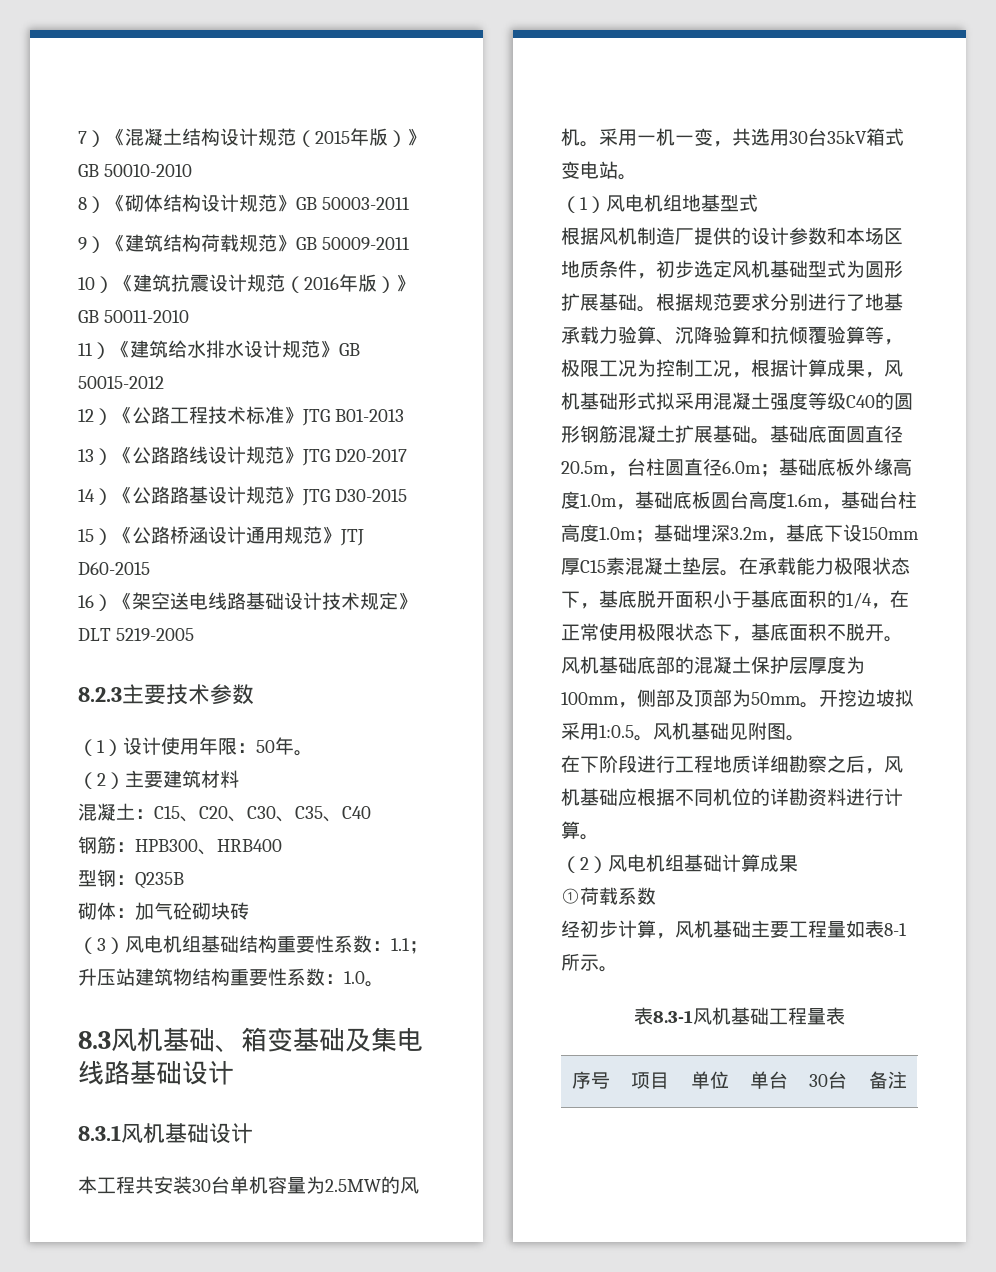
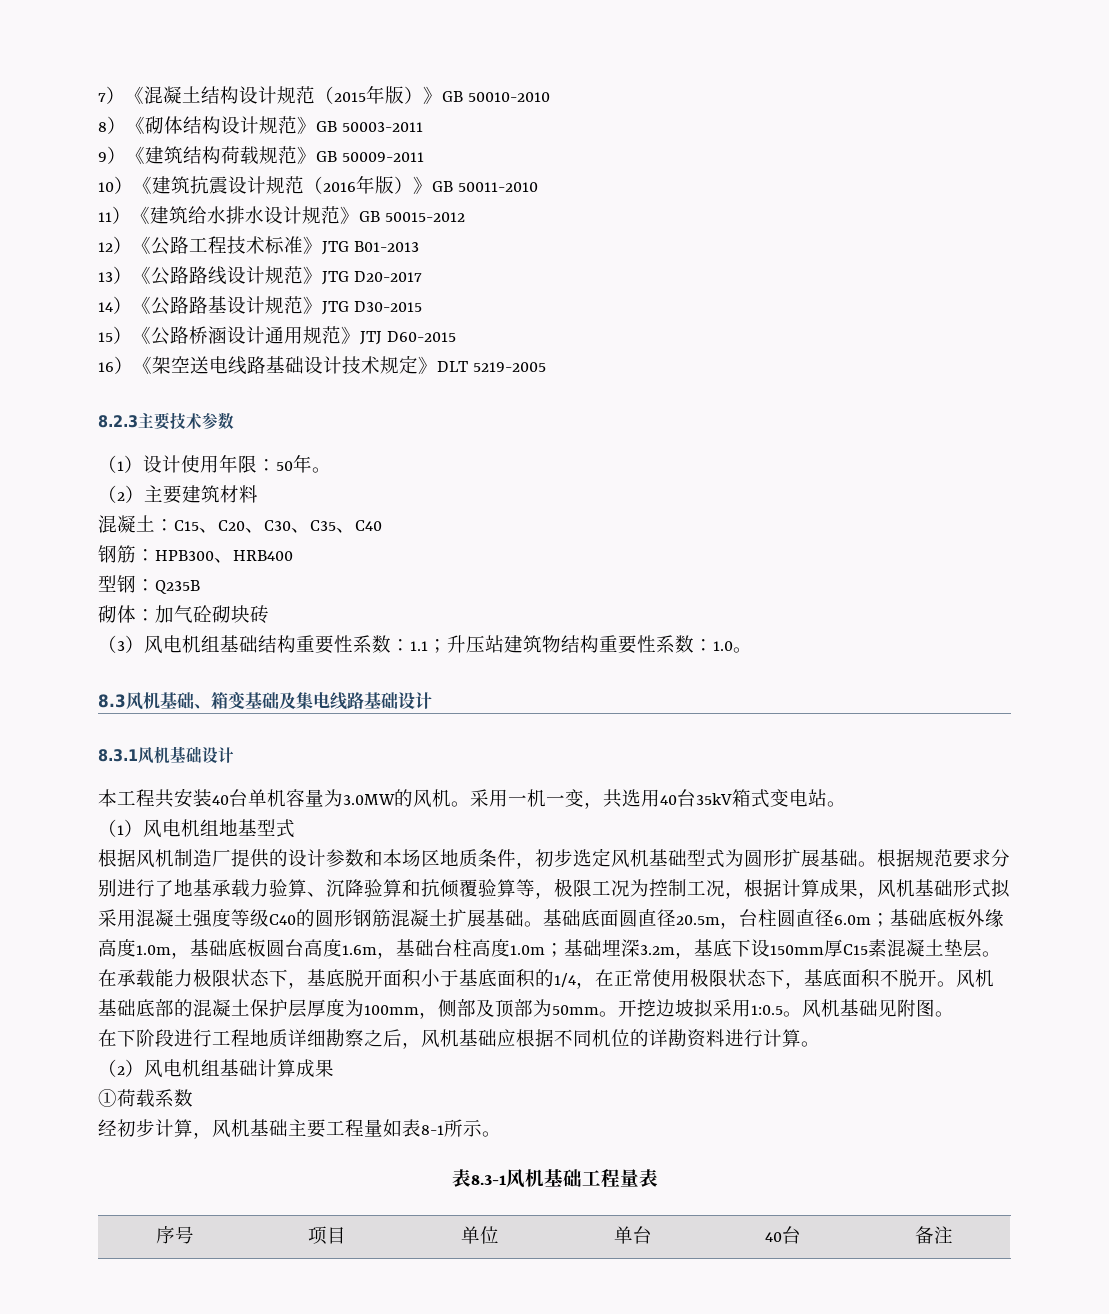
[192,1179,211,1192] 30 -> [212,795,229,805] 40
[325,1179,381,1192] 2.5MW -> [343,794,395,805] 3.0MW
[789,131,808,144] 30 -> [660,795,677,805] 40
[809,1074,828,1087] 30 -> [765,1232,782,1242] 40

